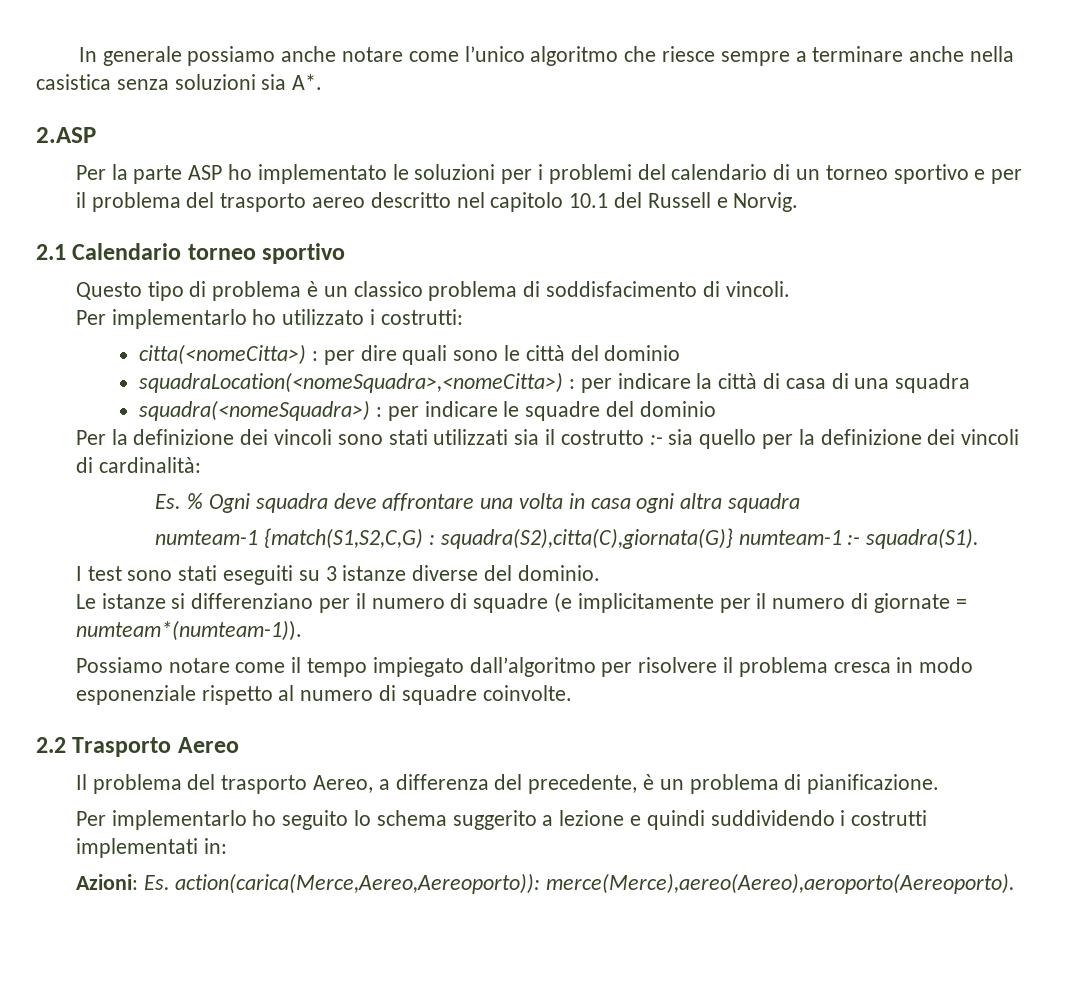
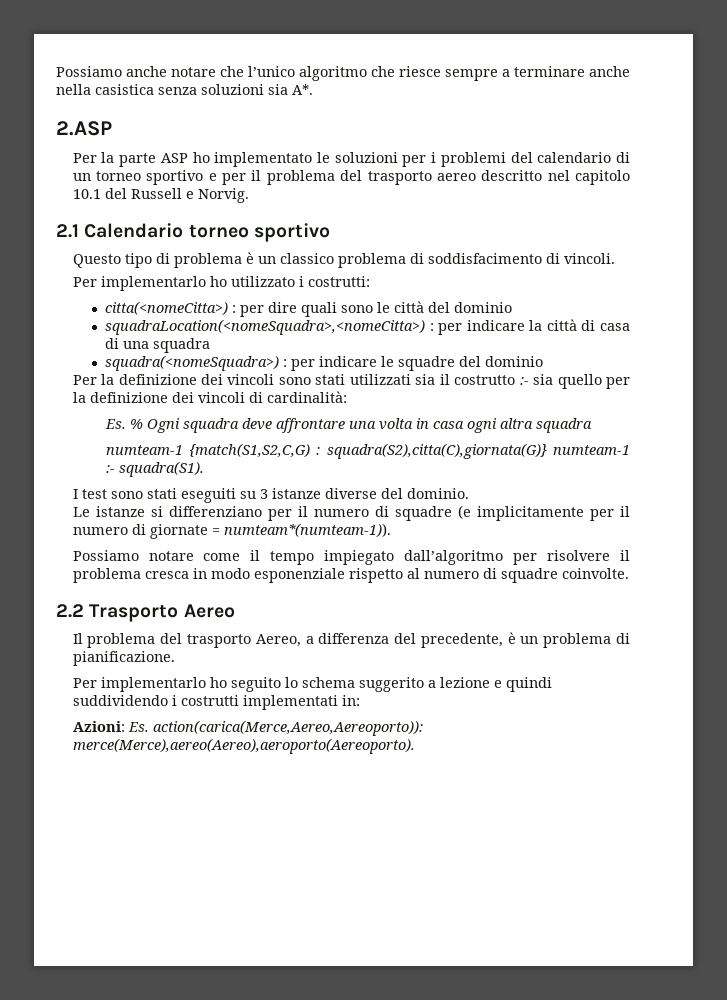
[78,46,276,66] In generale possiamo -> [56,66,122,77] Possiamo
[408,51,459,62] come -> [220,66,244,77] che

